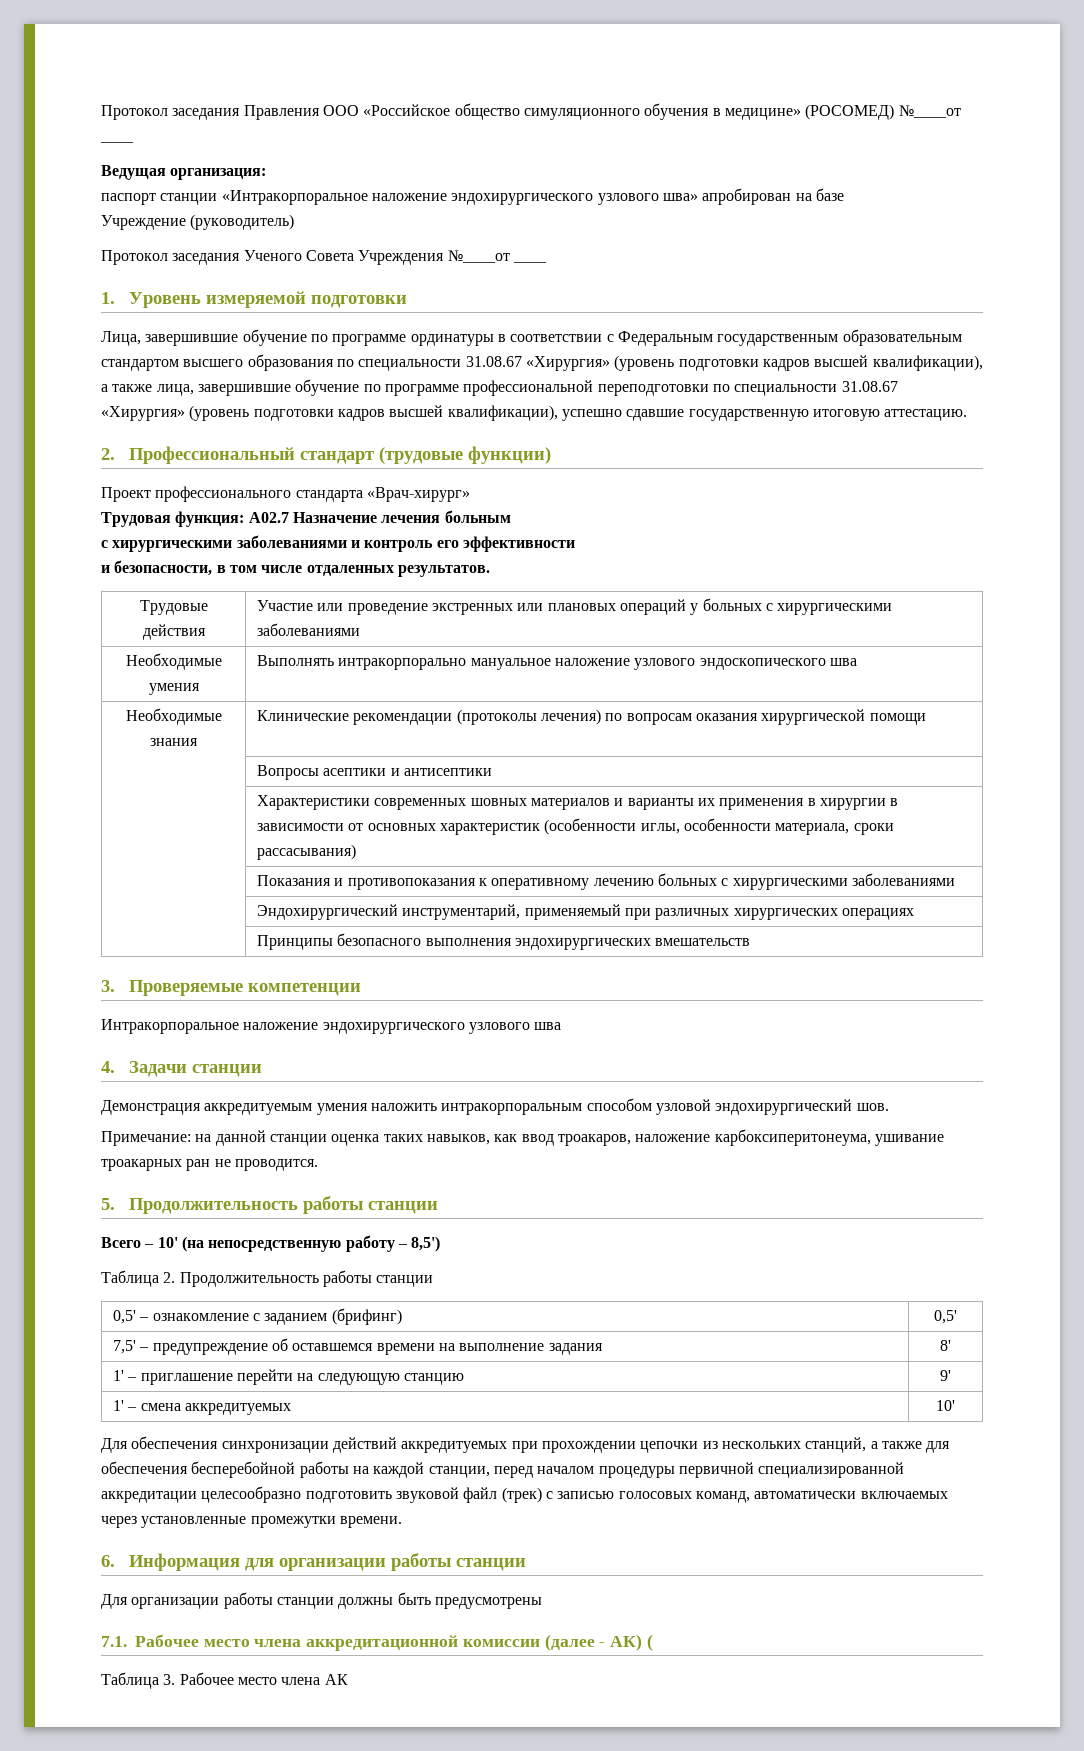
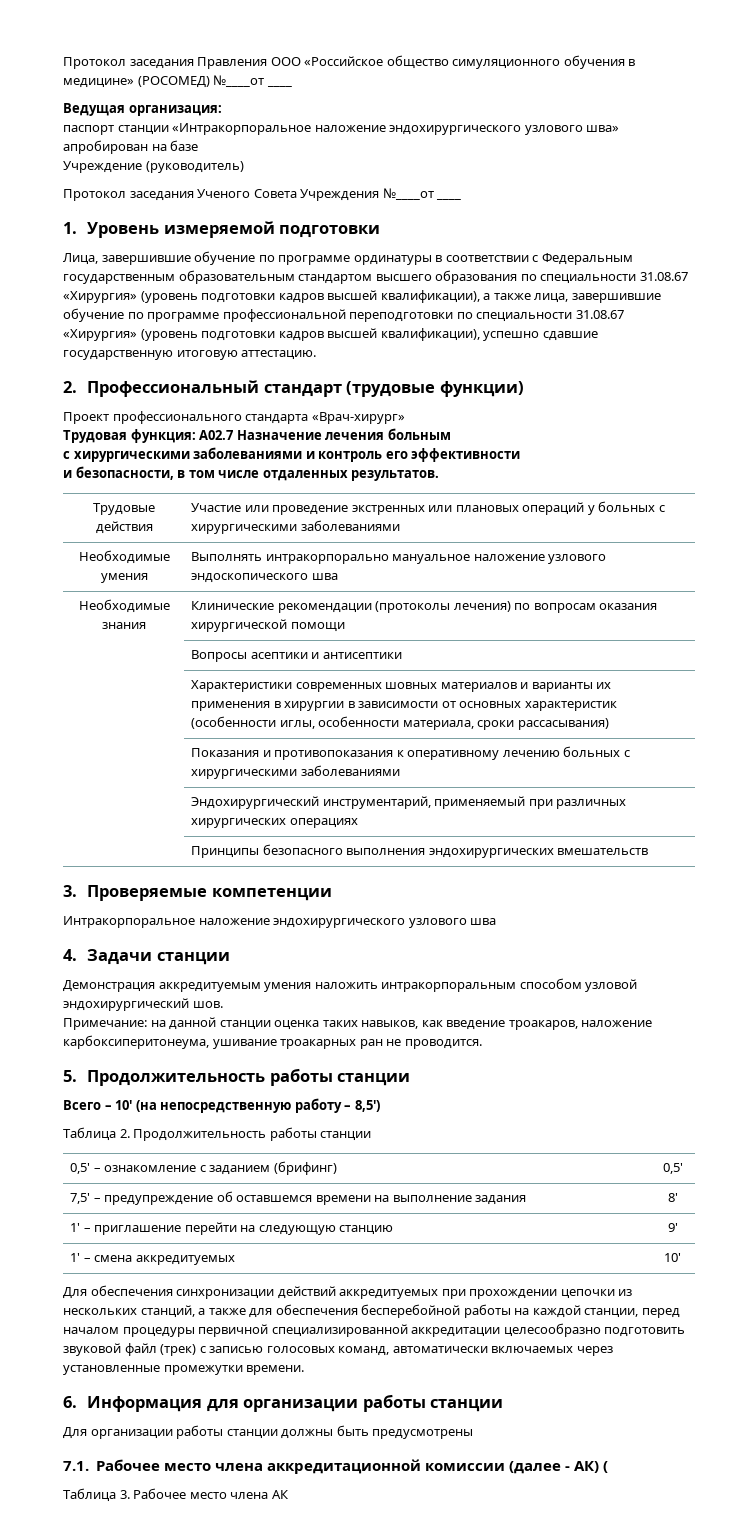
[521,1134,554,1146] ввод -> [446,1020,506,1030] введение

